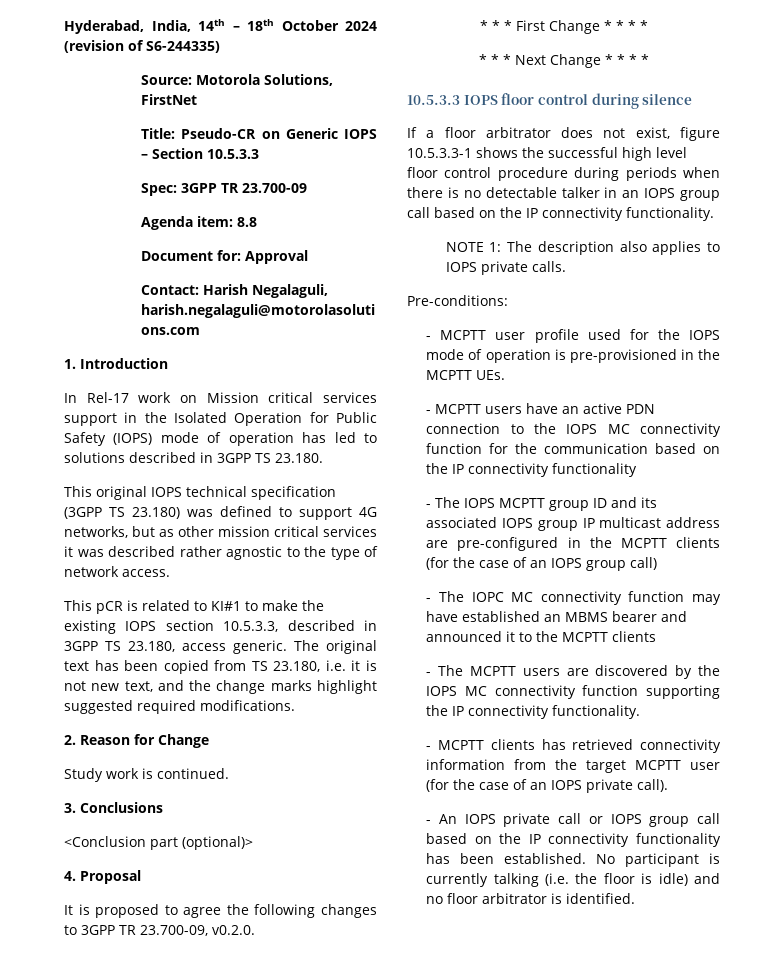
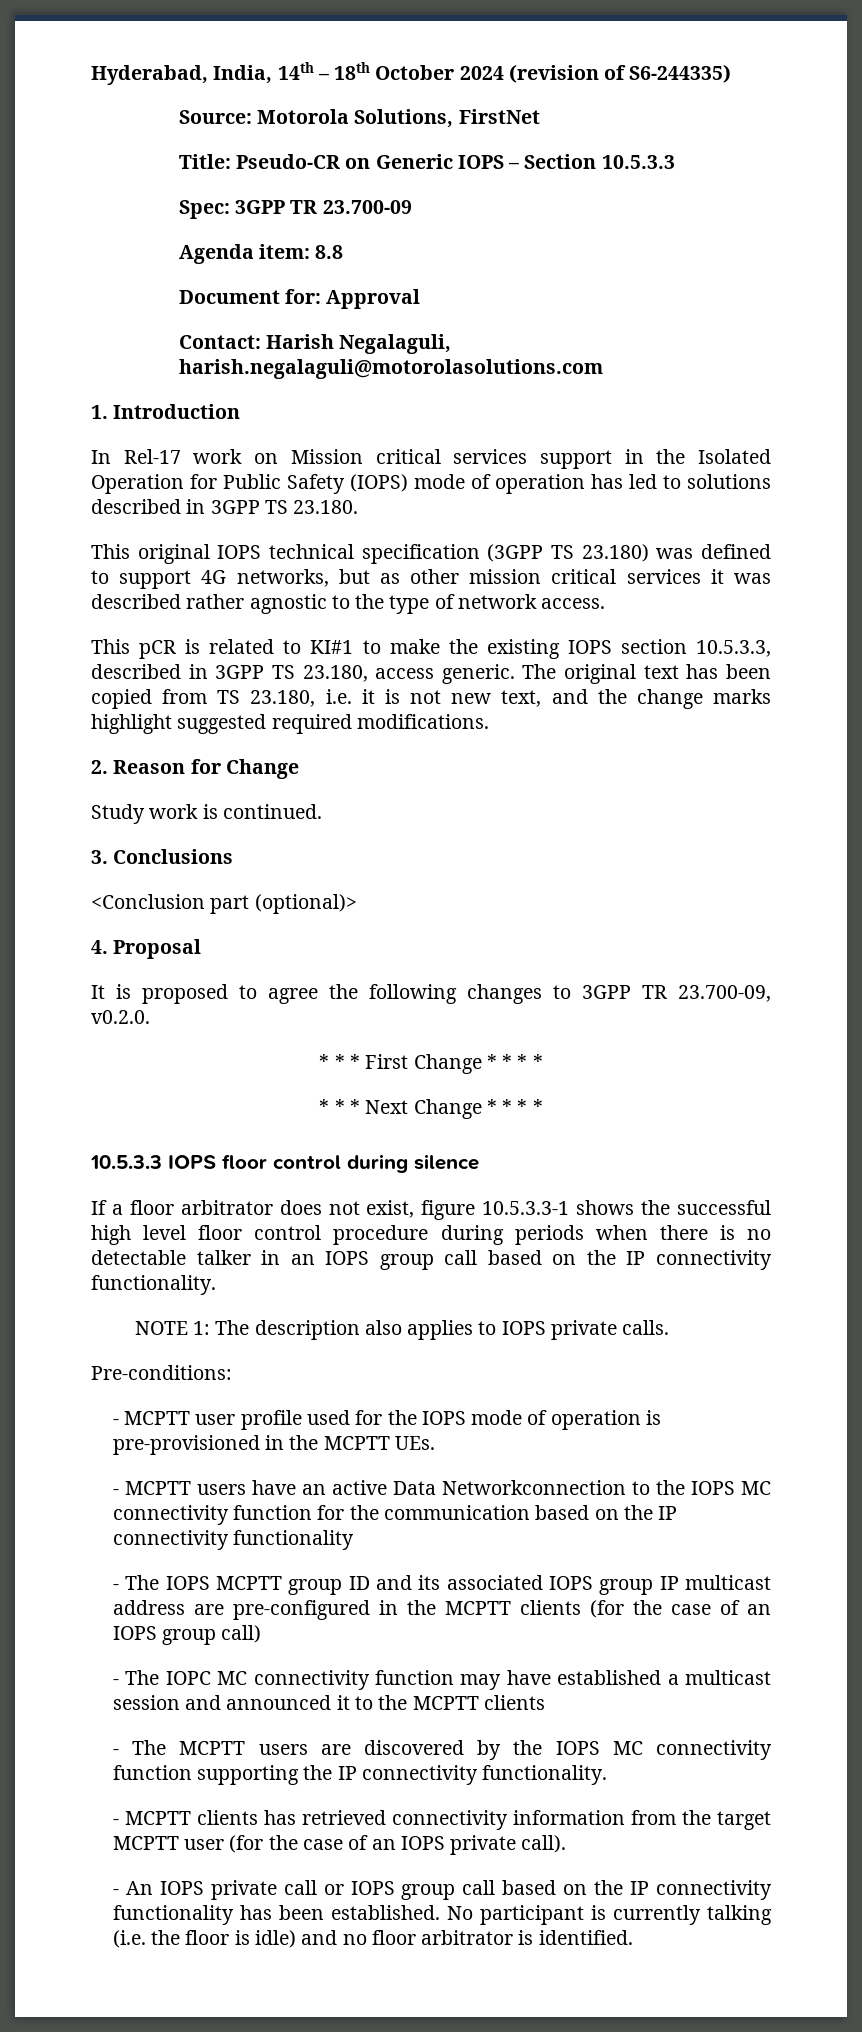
[626,404,656,414] [426,423,501,434] PDN connection -> [392,1480,626,1495] Data Networkconnection
[544,611,658,622] an MBMS bearer -> [667,1670,771,1685] [112,1695,180,1710] a multicast session

